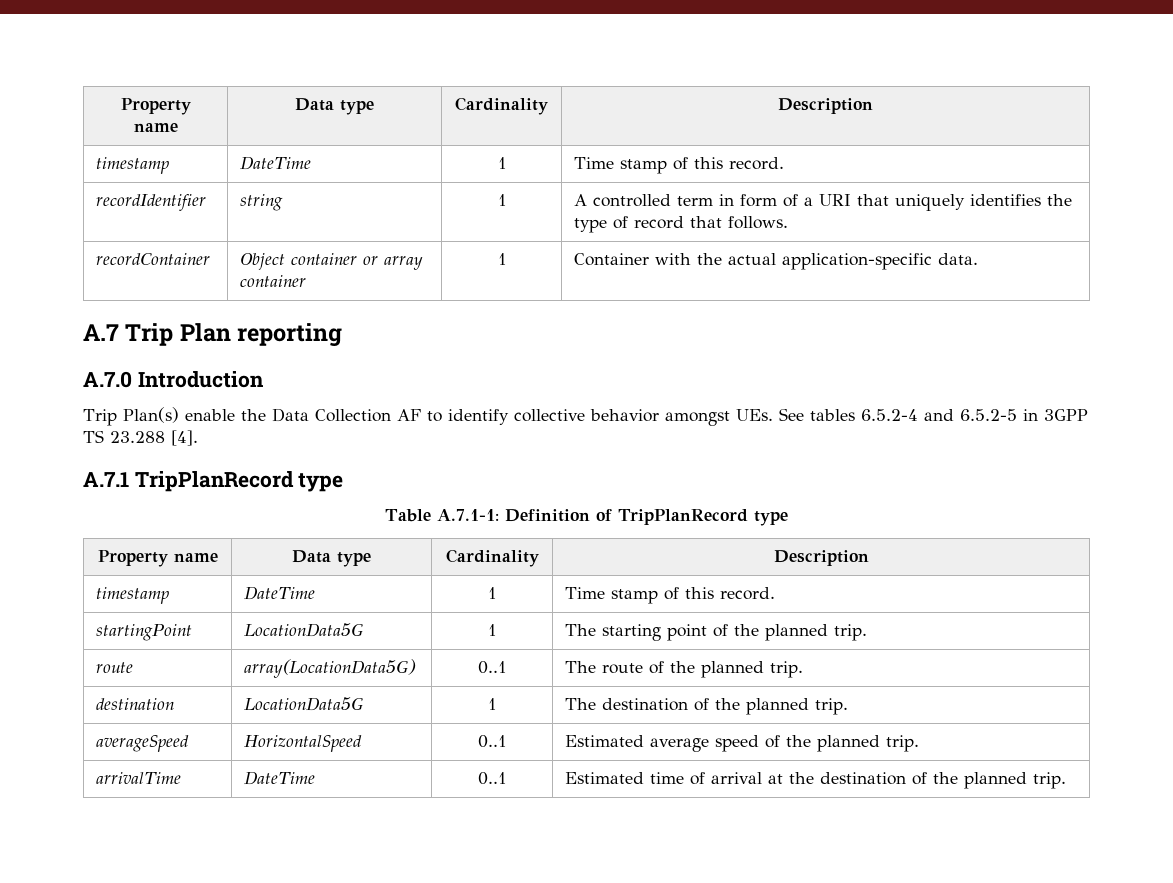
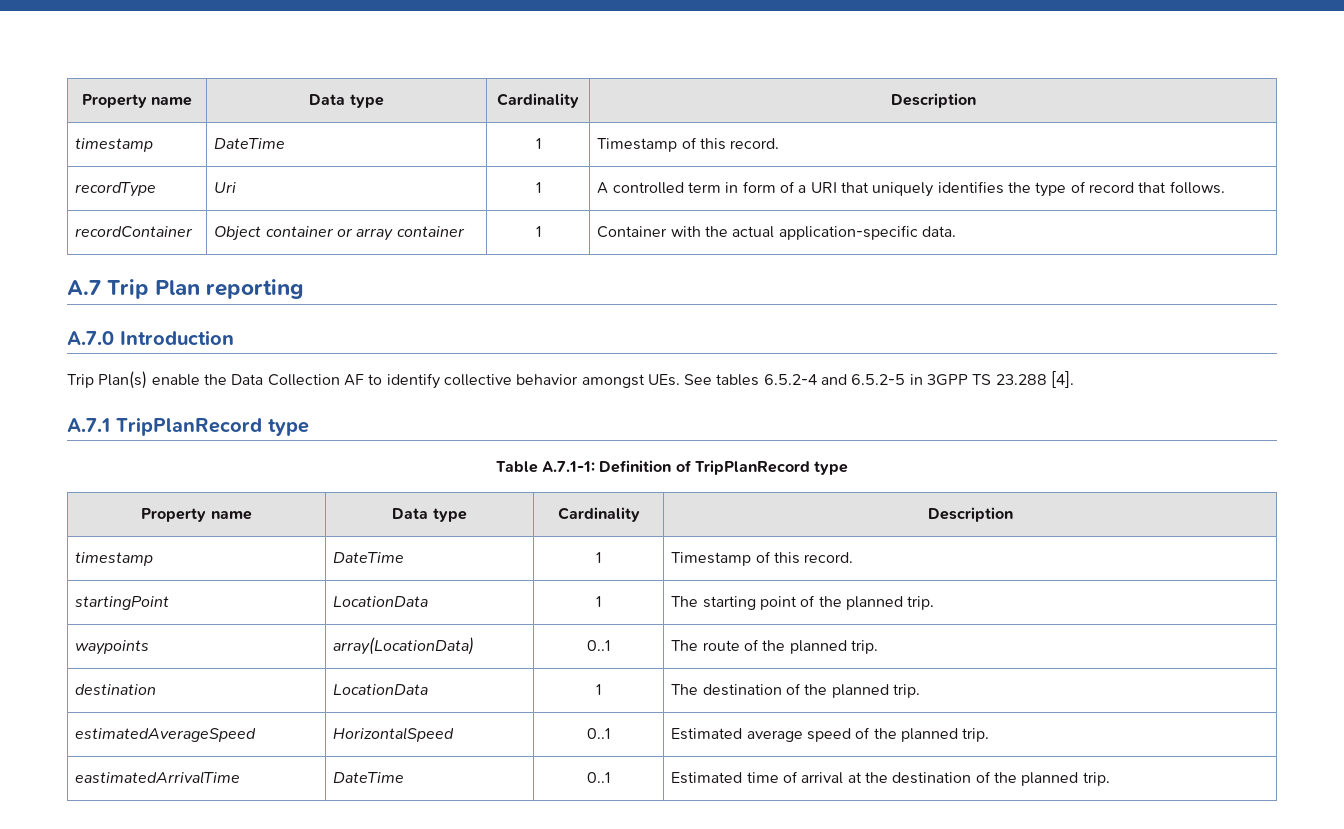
[120,98,191,115] [133,123,178,132] [295,98,374,115] [455,97,548,115] [778,98,873,114] [95,157,169,174] [239,156,311,170] [497,157,506,169] [573,157,784,174] [95,194,206,211] [239,194,283,211] Property name | Data type | Cardinality | Description // timestamp | DateTime | 1 | Time stamp of this record. // recordIdentifier | string -> [81,94,193,108] [309,94,384,108] [497,93,579,108] [890,93,976,108] [75,138,154,152] [214,138,286,149] [535,138,541,149] [597,137,780,152] [75,182,157,197] [214,182,237,193] Property name | Data type | Cardinality | Description // timestamp | DateTime | 1 | Timestamp of this record. // recordType | Uri
[564,587,658,604] Time stamp -> [671,552,752,566] Timestamp
[243,623,363,637] LocationData5G -> [333,596,429,607] LocationData
[95,662,133,673] [243,659,416,678] route | array(LocationData5G) -> [75,640,150,655] [333,637,475,655] waypoints | array(LocationData)
[243,697,363,711] LocationData5G -> [333,684,429,695] LocationData
[95,735,189,752] averageSpeed -> [75,728,257,742] estimatedAverageSpeed
[95,772,181,784] arrivalTime -> [75,771,241,784] eastimatedArrivalTime

